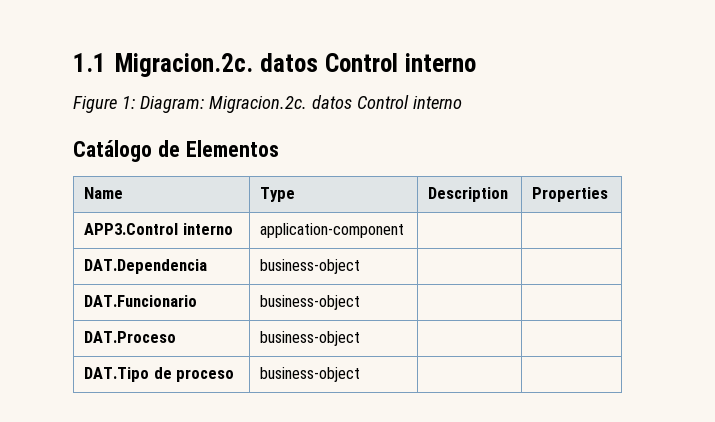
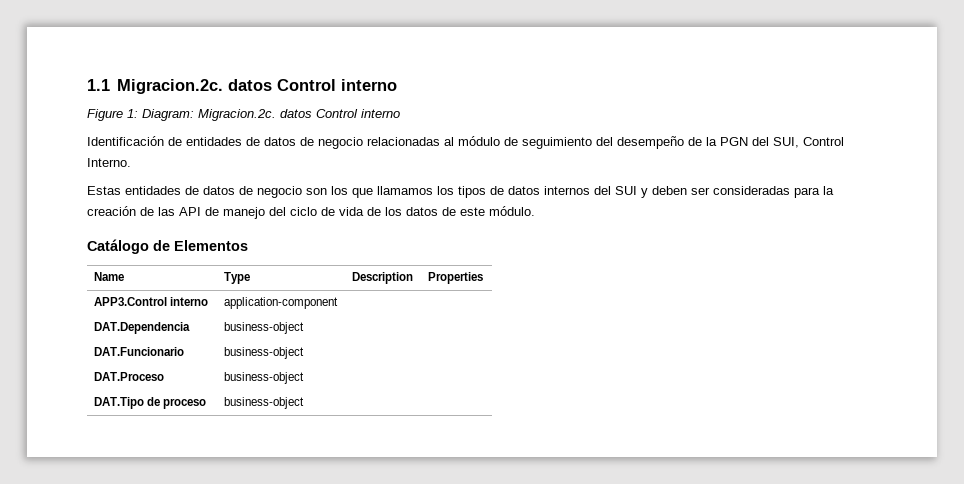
(462, 102) none -> [87,136,844,149] [87,158,131,167] [87,186,834,198] [87,206,535,219] // Identificación de entidades de datos de negocio relacionadas al módulo de seguimiento del desempeño de la PGN del SUI, Control Interno. // Estas entidades de datos de negocio son los que llamamos los tipos de datos internos del SUI y deben ser consideradas para la creación de las API de manejo del ciclo de vida de los datos de este módulo.

